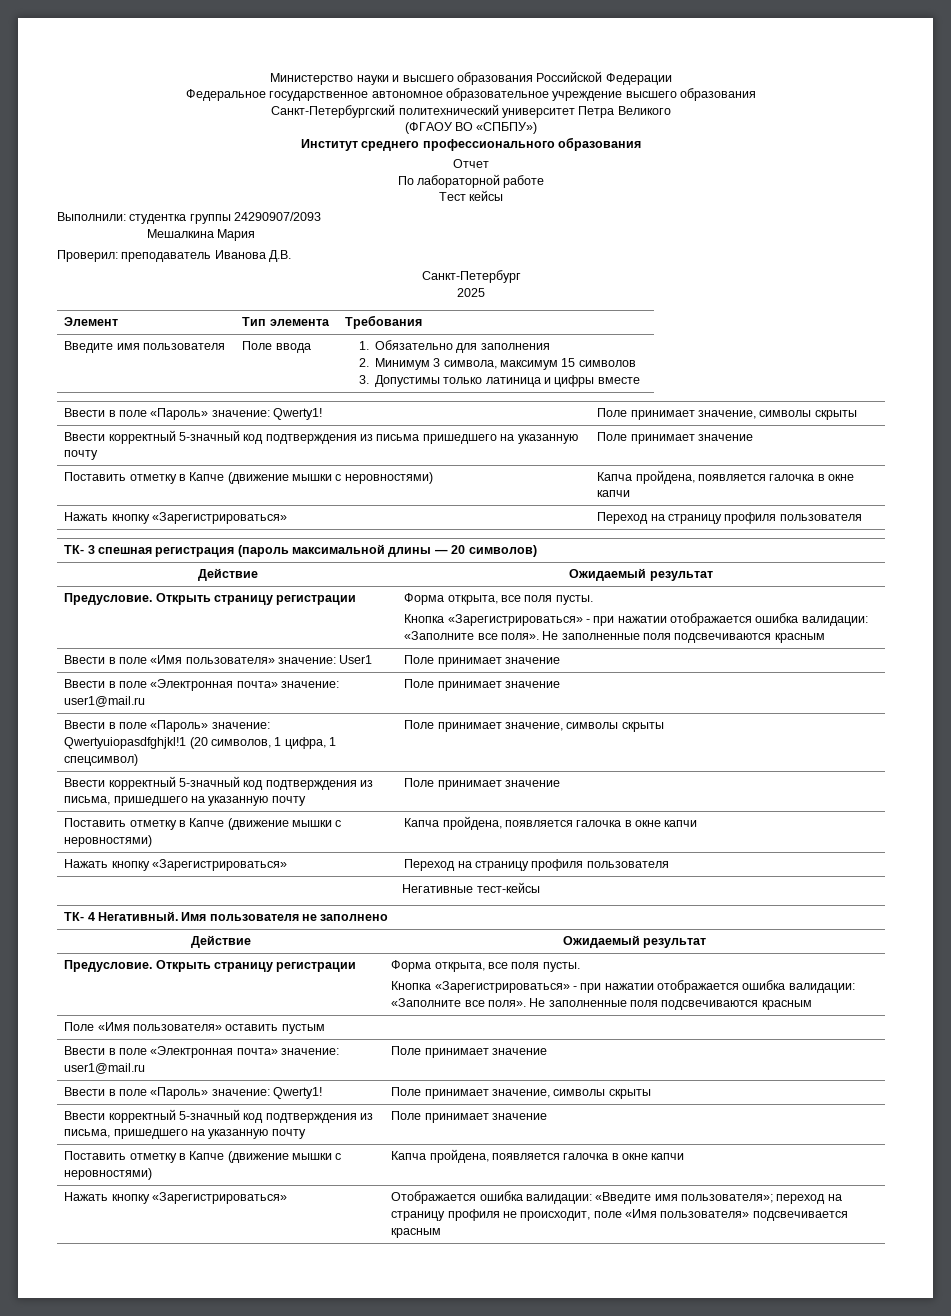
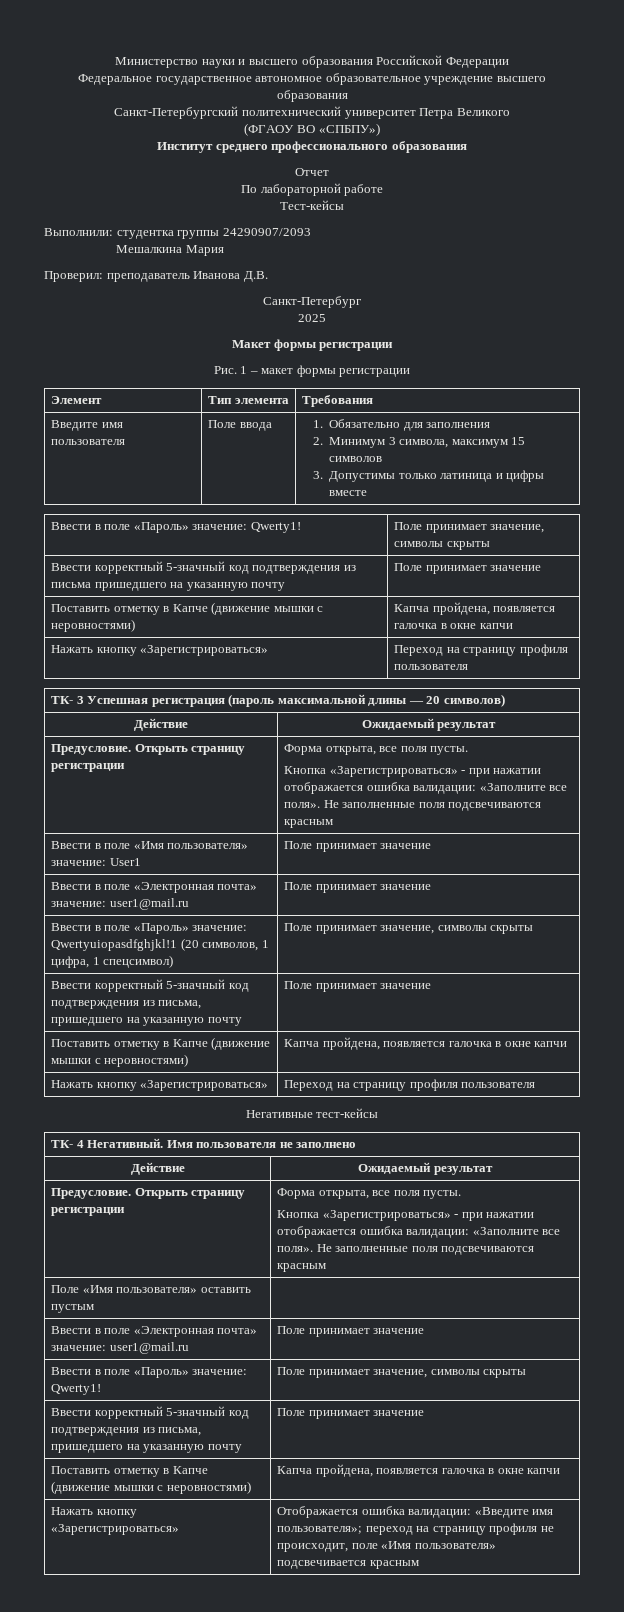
[438,190,504,201] Тест кейсы -> [280,200,344,210] Тест-кейсы
(485, 292) none -> [231,339,394,351] [213,365,411,377] // Макет формы регистрации // Рис. 1 – макет формы регистрации
[97,547,152,554] спешная -> [87,696,149,704] Успешная

